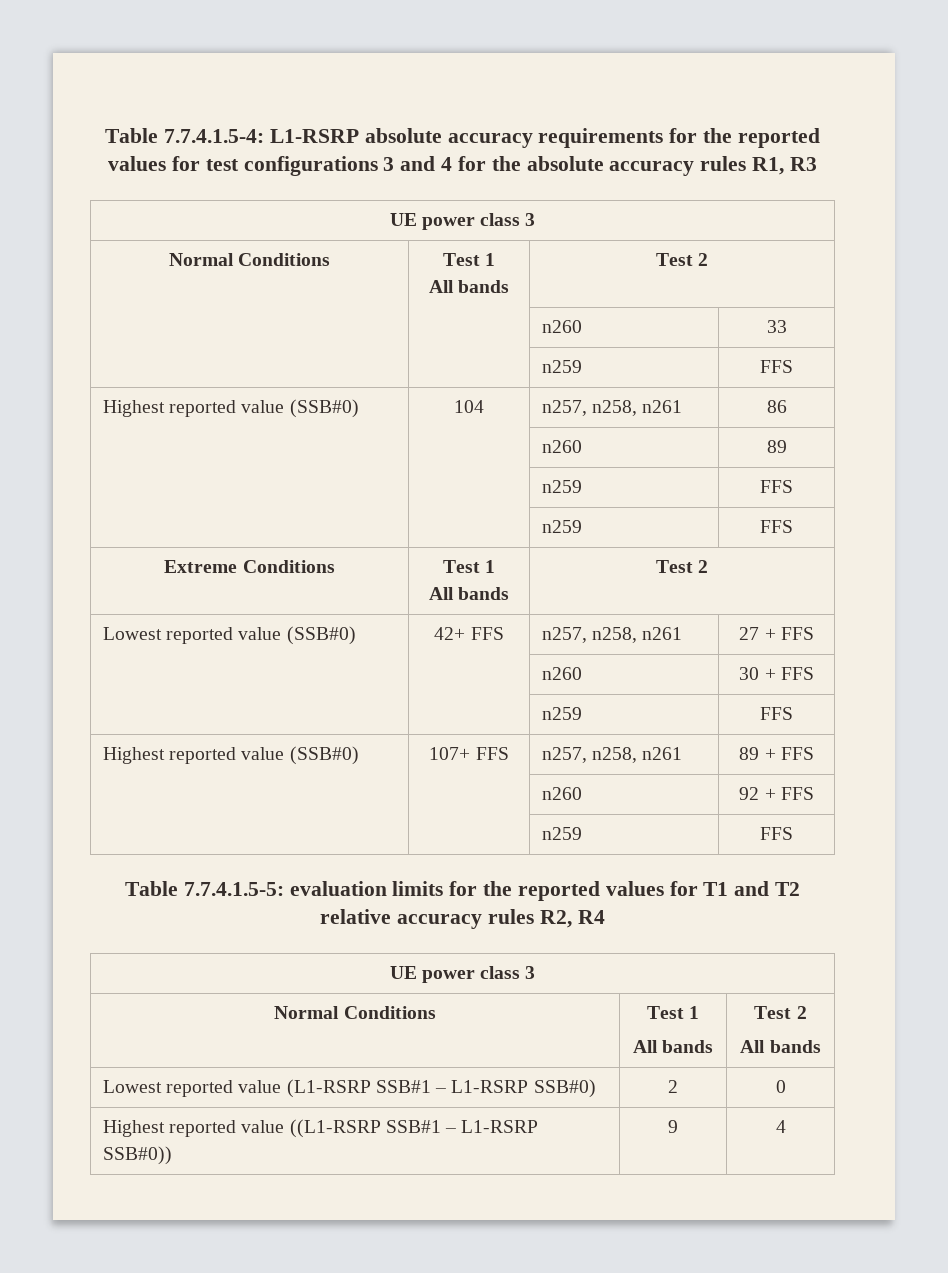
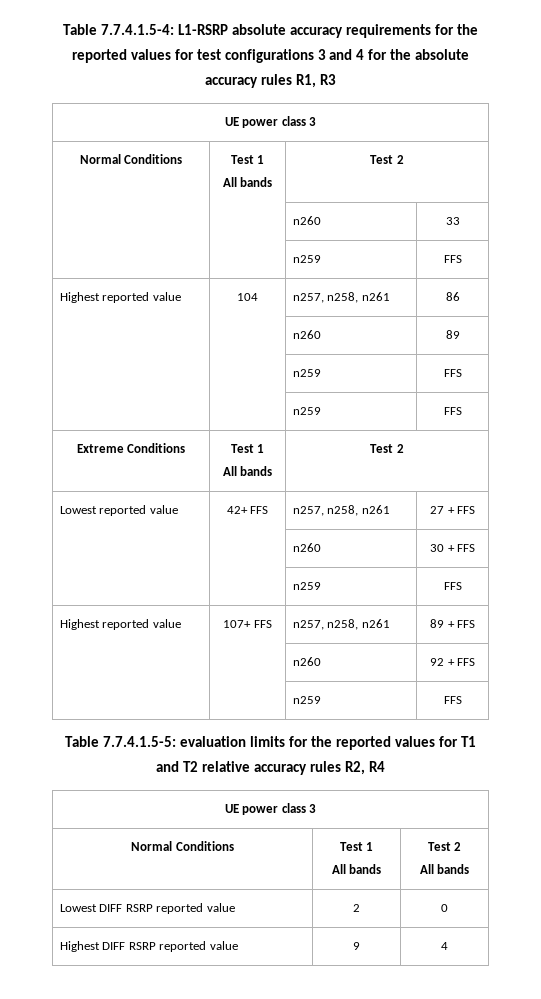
[289,399,359,418] (SSB#0) -> (181, 296) none
[286,626,356,645] (SSB#0) -> (178, 509) none
[289,746,359,765] (SSB#0) -> (181, 623) none
[166,1079,596,1098] reported value (L1-RSRP SSB#1 – L1-RSRP SSB#0) -> [99,903,235,914] DIFF RSRP reported value
[169,1119,539,1138] [102,1146,172,1165] reported value ((L1-RSRP SSB#1 – L1-RSRP SSB#0)) -> [102,941,238,952] DIFF RSRP reported value

